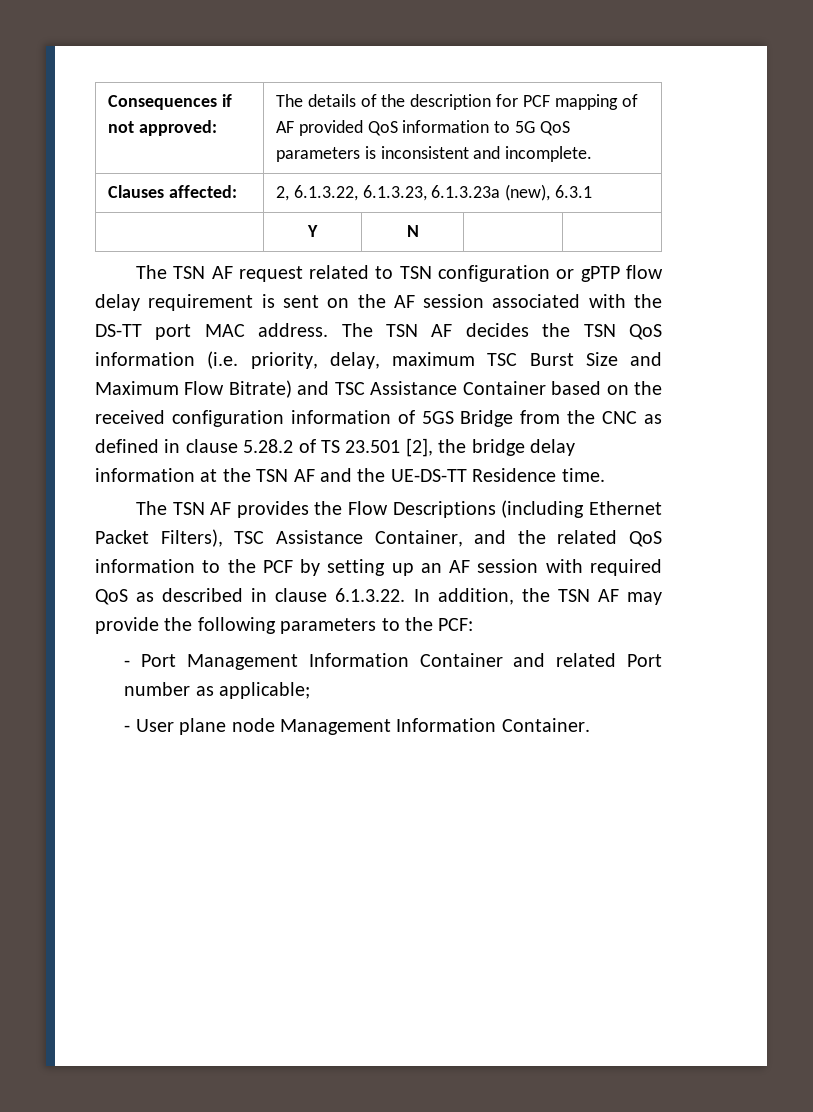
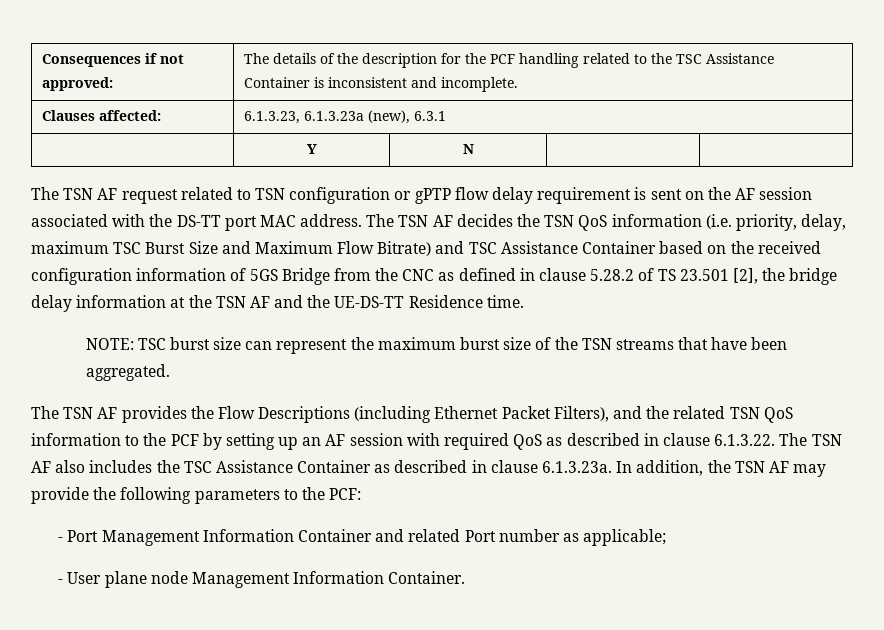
[522,94,638,110] [275,120,570,136] [275,147,360,162] PCF mapping of AF provided QoS information to 5G QoS parameters -> [464,53,774,68] [243,77,310,88] the PCF handling related to the TSC Assistance Container
[275,185,358,201] 2, 6.1.3.22, -> (161, 115) none
(605, 475) none -> [85,337,788,354] [85,364,170,381] // NOTE: TSC burst size can represent the maximum burst size of the TSN streams that have been aggregated.
[234,530,463,547] TSC Assistance Container, -> (609, 414) none
(618, 537) none -> [729,407,760,419] TSN
(406, 595) none -> [779,433,842,446] [31,460,613,473] The TSN AF also includes the TSC Assistance Container as described in clause 6.1.3.23a.

